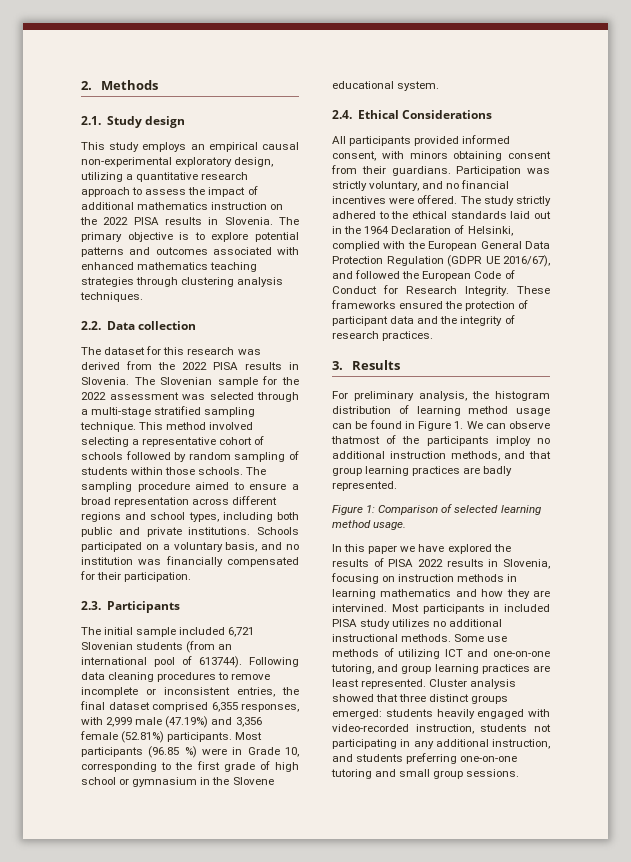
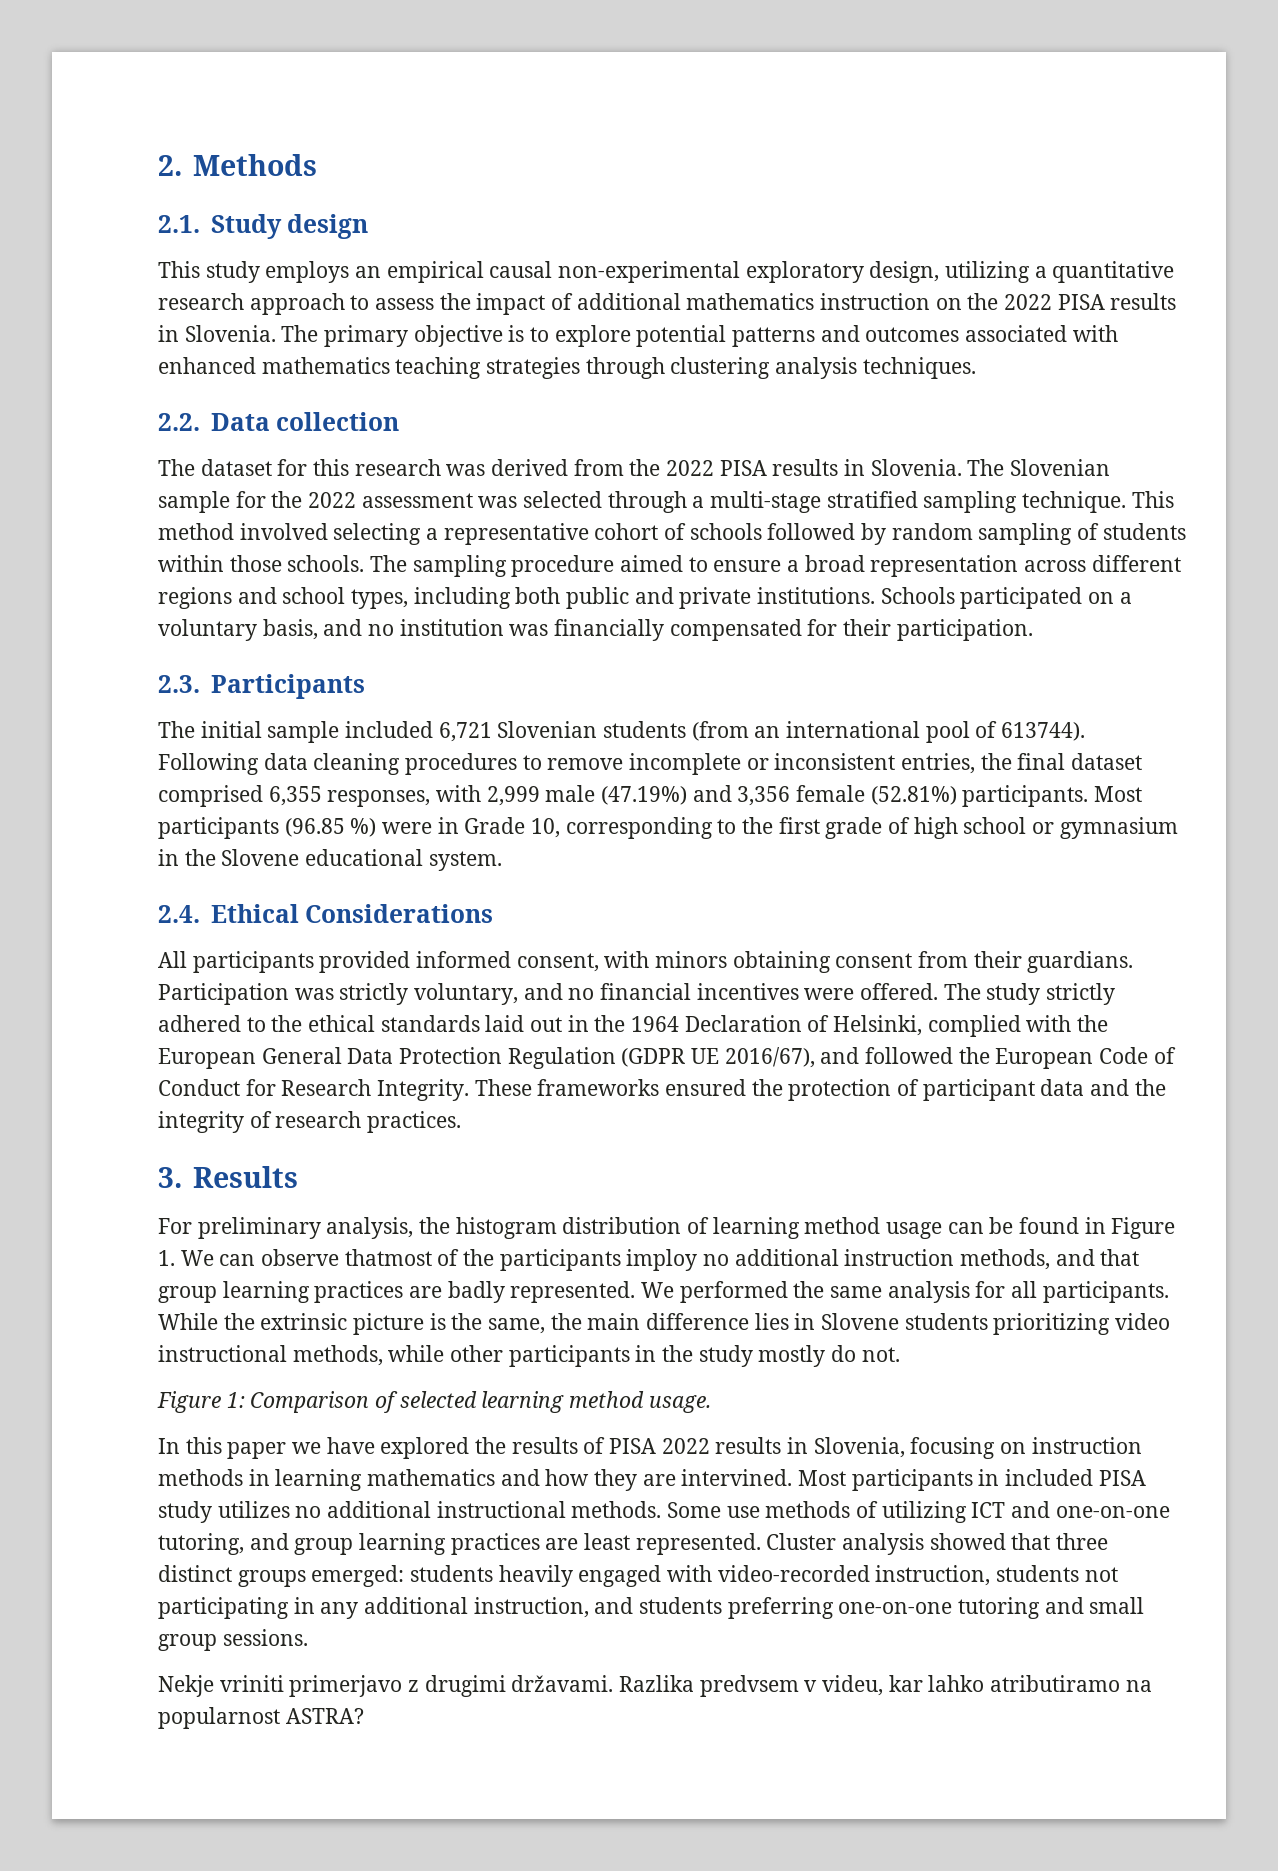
(397, 486) none -> [641,1281,1169,1303] [158,1313,1171,1335] [158,1345,900,1367] We performed the same analysis for all participants. While the extrinsic picture is the same, the main difference lies in Slovene students prioritizing video instructional methods, while other participants in the study mostly do not.
(520, 773) none -> [158,1675,1152,1697] [158,1707,364,1729] // Nekje vriniti primerjavo z drugimi državami. Razlika predvsem v videu, kar lahko atributiramo na popularnost ASTRA?

